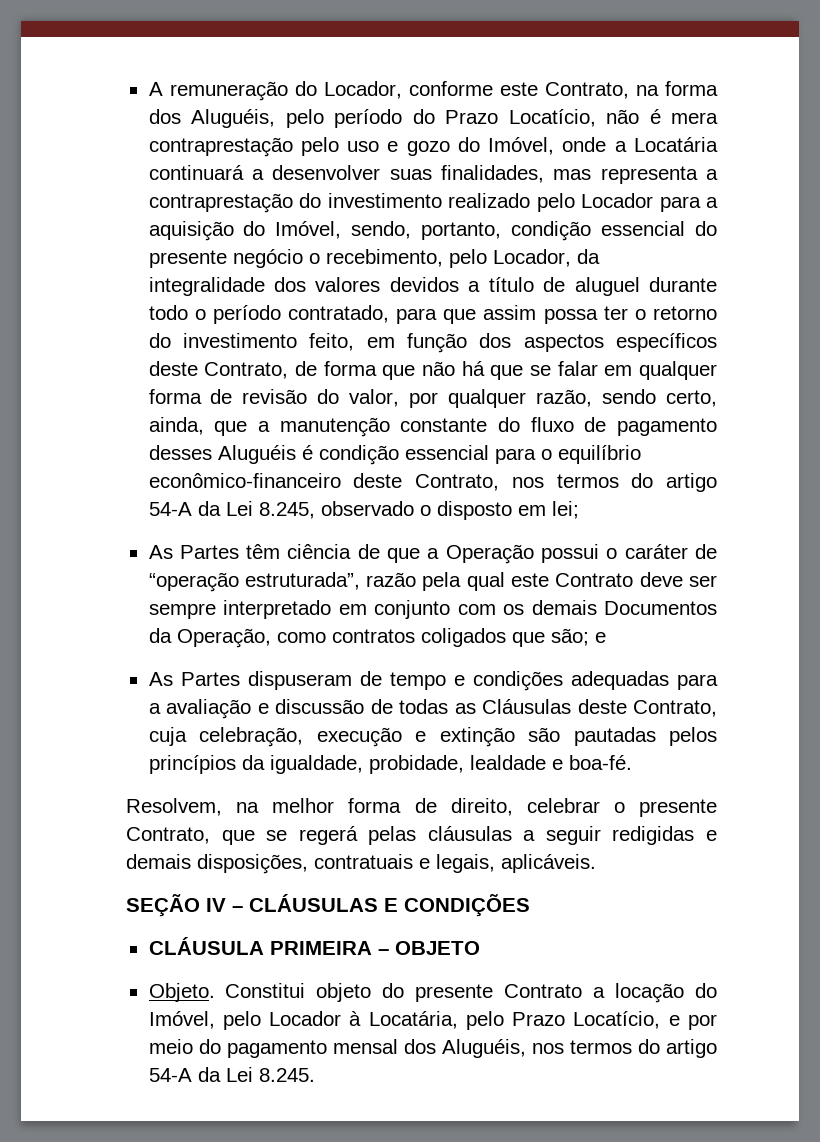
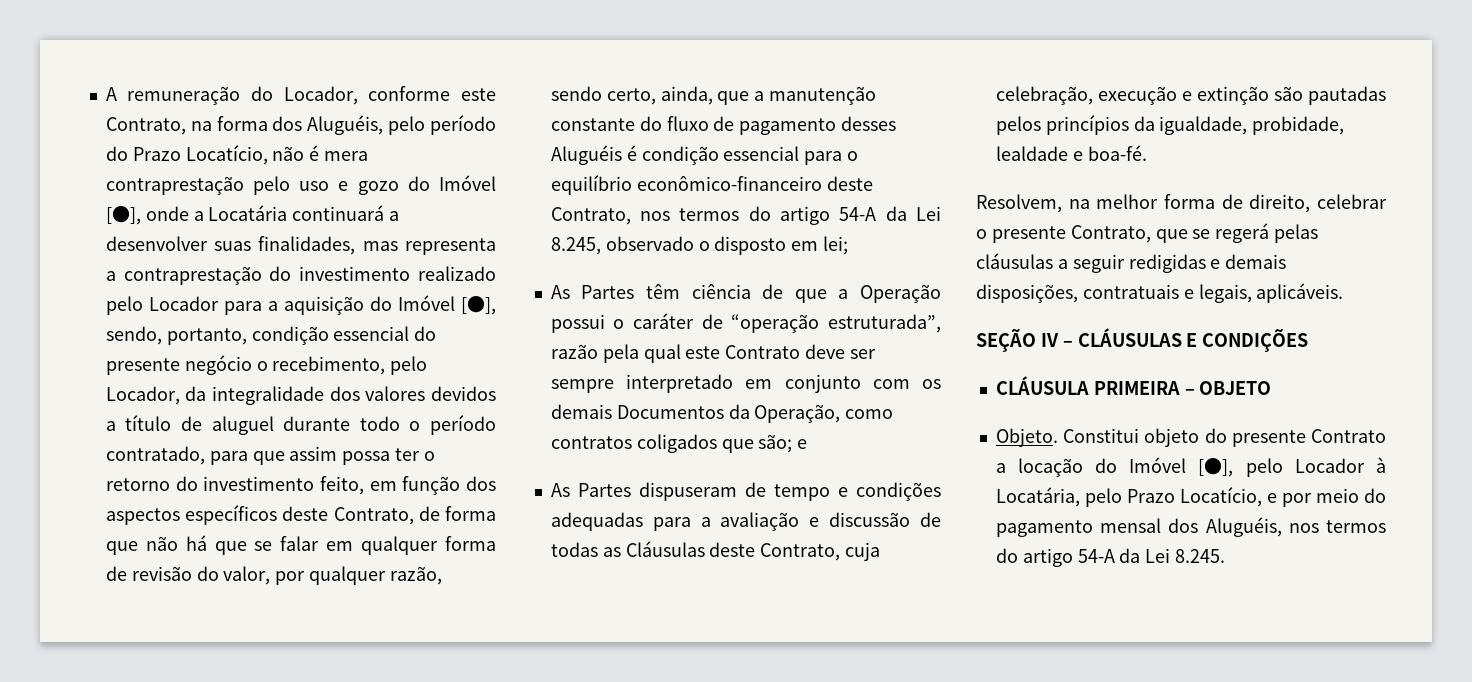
[488,137,555,155] Imóvel, -> [438,175,496,191] [105,206,141,225] Imóvel [●],
[275,221,342,239] Imóvel, -> [397,295,496,315] Imóvel [●],
[148,1011,215,1029] Imóvel, -> [1129,457,1234,477] Imóvel [●],

